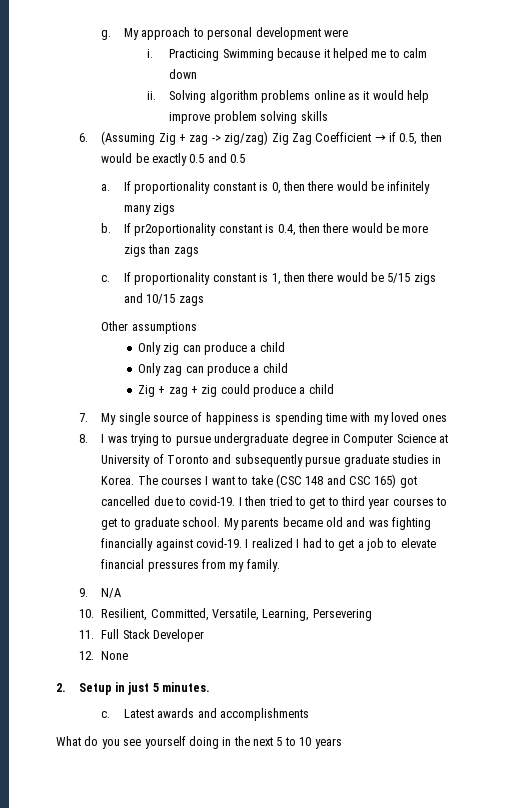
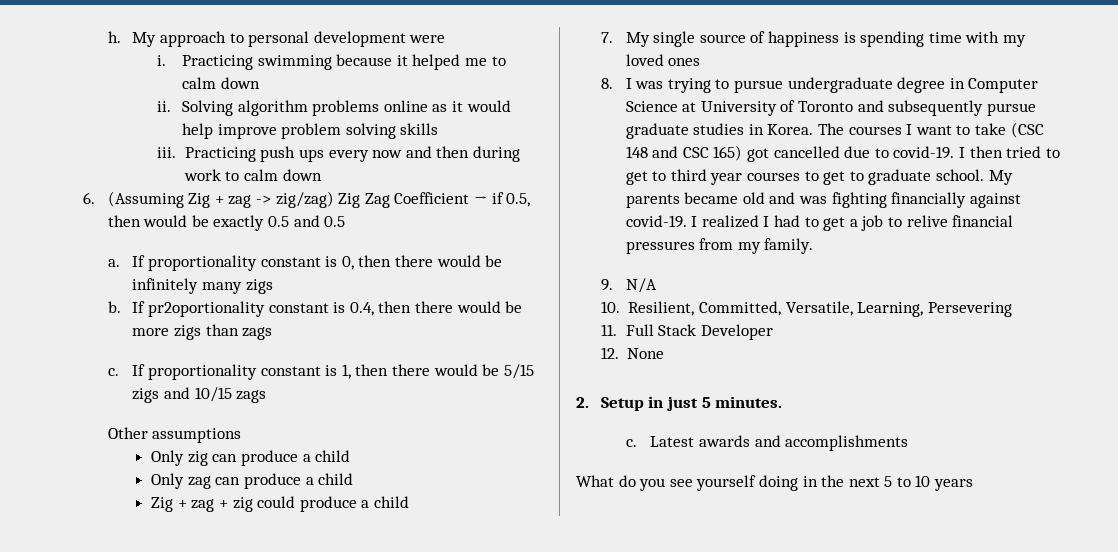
[101,30,112,40] g. -> [107,31,121,43] h.
[222,49,274,61] Swimming -> [257,55,332,70] swimming
(328, 116) none -> [157,146,520,162] [183,169,322,181] // iii. Practicing push ups every now and then during work to calm down
[400,538,436,548] elevate -> [906,215,948,227] relive

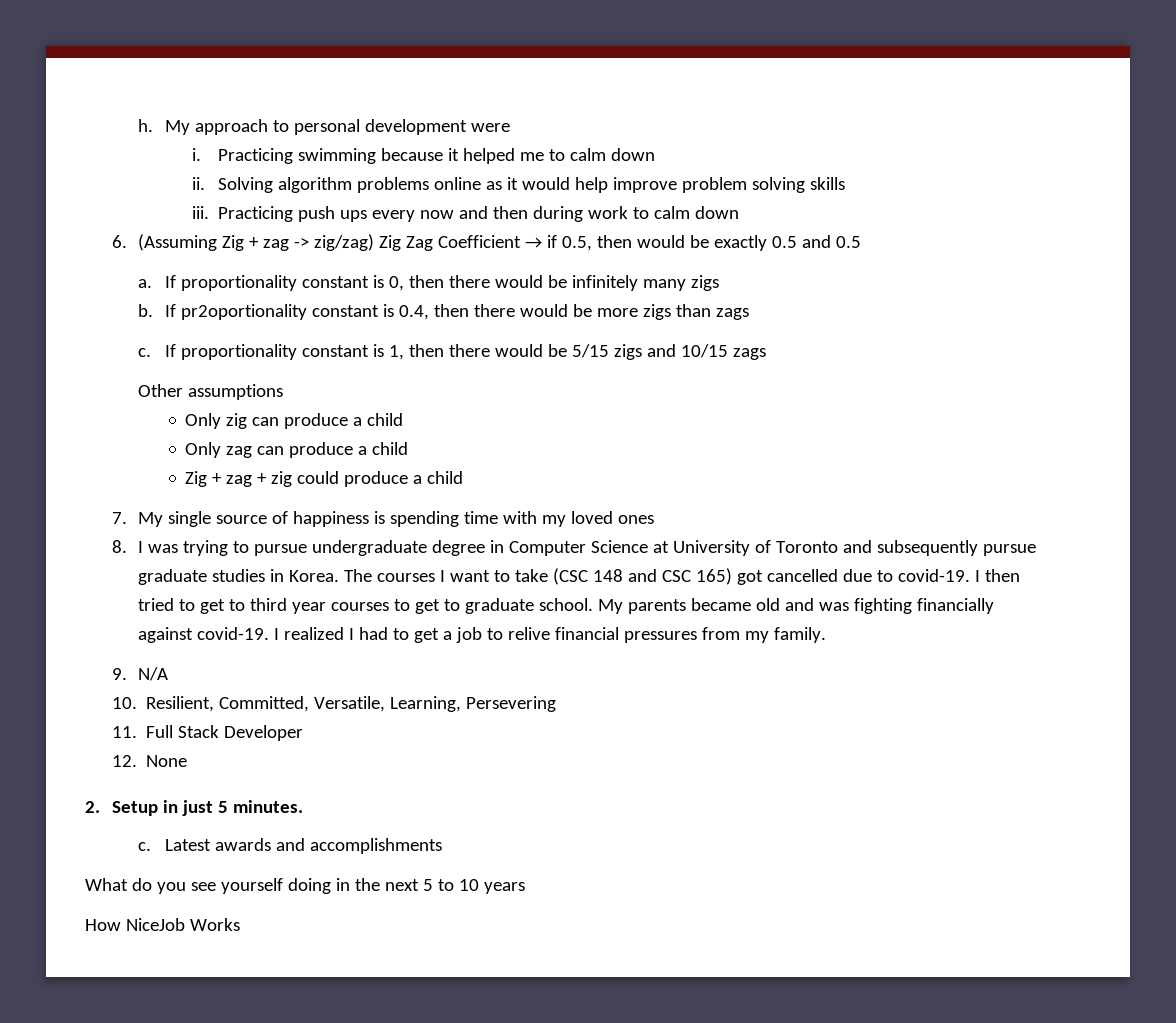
(974, 485) none -> [85,918,240,931] // How NiceJob Works

